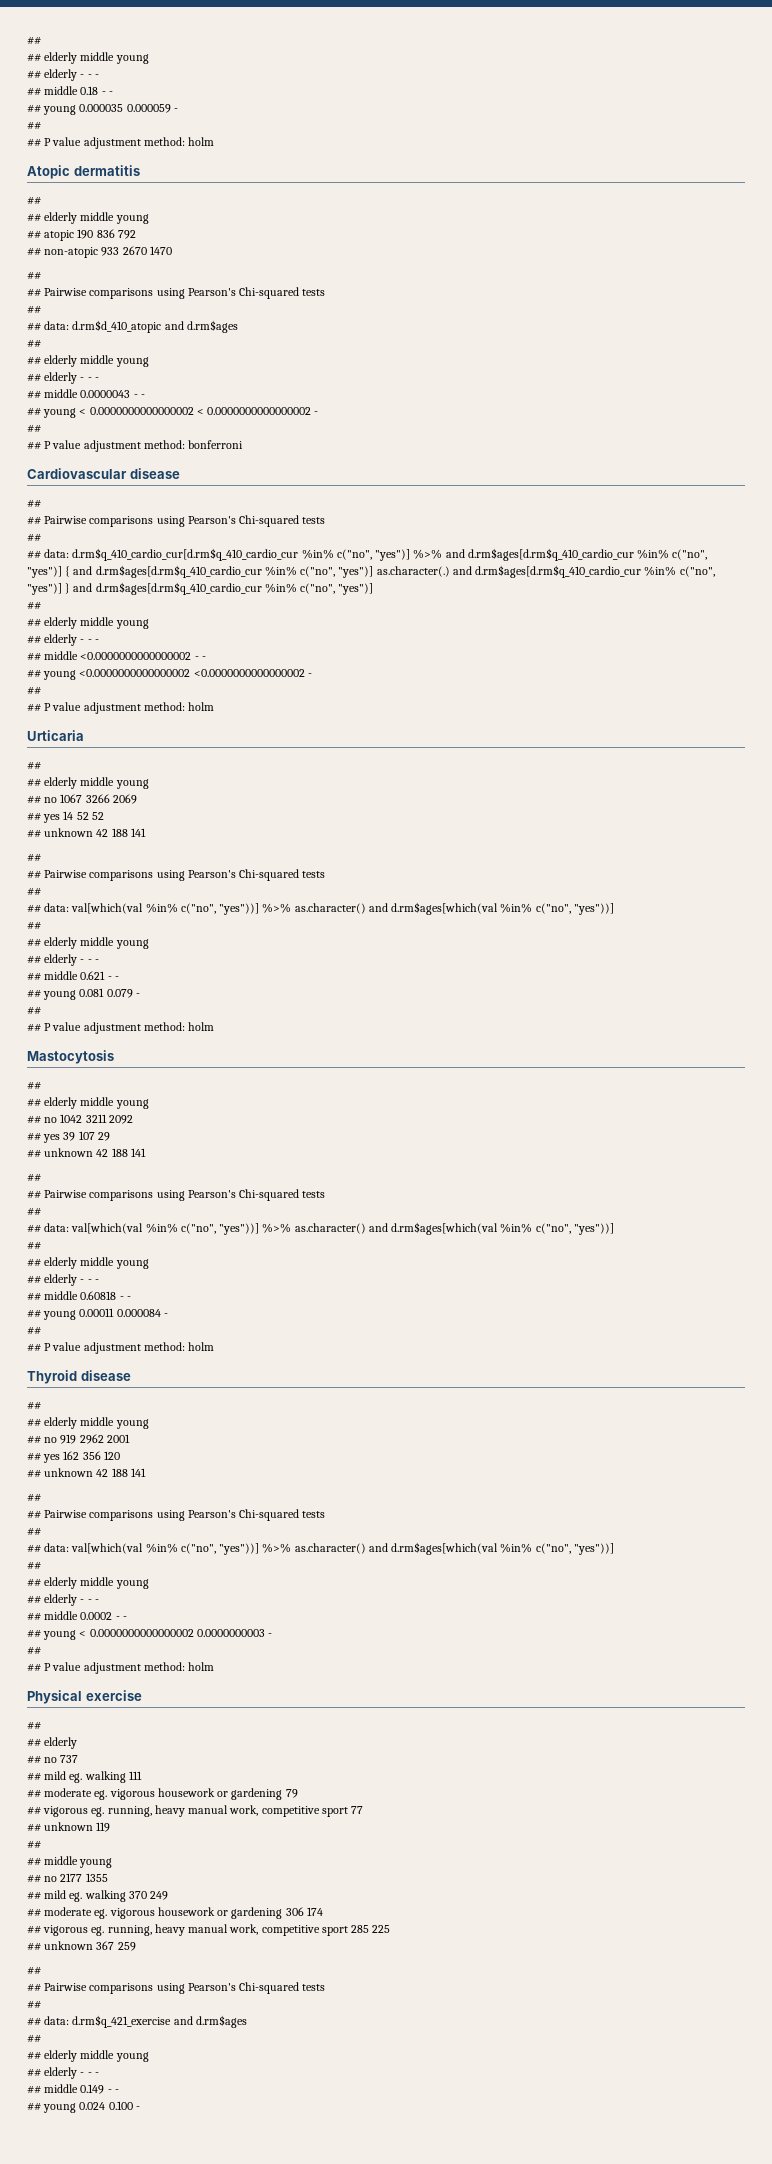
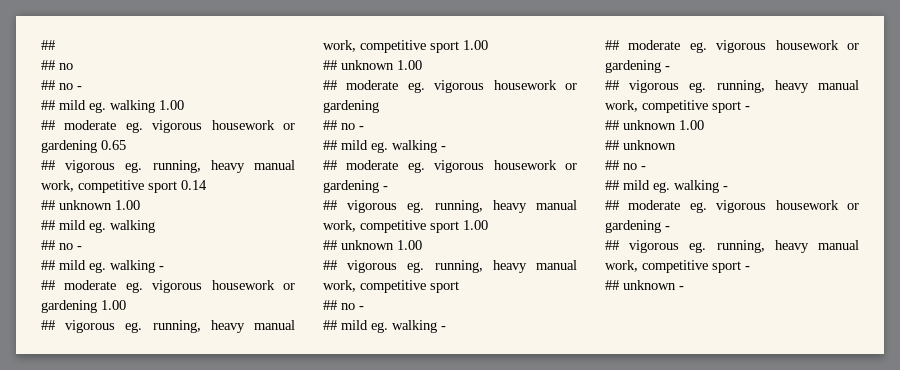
[27,36,41,45] [27,52,149,64] [27,69,99,81] [27,86,113,96] [27,104,178,115] [27,121,41,130] [27,137,215,149] [27,165,140,179] [27,196,41,205] [27,212,149,224] [27,229,136,241] [27,246,172,258] [27,271,41,280] [27,287,326,299] [27,305,41,314] [27,320,238,333] [27,339,41,348] [27,355,149,367] [27,372,99,384] [27,389,145,399] [27,407,319,418] [27,424,41,433] [27,440,244,452] [27,468,180,479] [27,499,41,508] [27,515,326,527] [27,533,41,542] [27,548,708,561] [27,565,715,578] [27,582,374,595] [27,601,41,610] [27,617,149,629] [27,634,99,646] [27,651,206,661] [27,669,312,680] [27,686,41,695] [27,702,215,714] [27,730,84,741] [27,761,41,770] [27,777,149,789] [27,794,137,804] [27,811,104,823] [27,828,146,838] [27,853,41,862] [27,869,326,881] [27,887,41,896] [27,902,614,915] [27,921,41,930] [27,937,149,949] [27,954,99,966] [27,971,119,981] [27,988,140,1000] [27,1006,41,1015] [27,1022,215,1034] [27,1050,114,1064] [27,1081,41,1090] [27,1097,149,1109] [27,1114,133,1124] [27,1131,110,1143] [27,1148,146,1158] [27,1173,41,1182] [27,1189,326,1201] [27,1207,41,1216] [27,1222,614,1235] [27,1241,41,1250] [27,1257,149,1269] [27,1274,99,1286] [27,1291,131,1301] [27,1308,168,1320] [27,1326,41,1335] [27,1342,215,1354] [27,1370,131,1384] [27,1401,41,1410] [27,1417,149,1429] [27,1434,130,1444] [27,1451,120,1463] [27,1468,146,1478] [27,1493,41,1502] [27,1509,326,1521] [27,1527,41,1536] [27,1542,614,1555] [27,1561,41,1570] [27,1577,149,1589] [27,1594,99,1606] [27,1611,127,1621] [27,1629,273,1640] [27,1646,41,1655] [27,1662,215,1674] [27,1690,142,1704] [27,1721,41,1730] [27,1737,78,1749] [27,1755,79,1764] [27,1771,142,1783] [27,1788,298,1800] [27,1805,364,1817] [27,1822,111,1832] [27,1840,41,1849] [27,1856,113,1868] [27,1873,108,1883] [27,1890,169,1902] [27,1907,323,1919] [27,1924,391,1936] [27,1941,136,1951] [27,1966,41,1975] [27,1982,326,1994] [27,2000,41,2009] [27,2015,247,2028] [27,2034,41,2043] [27,2050,149,2062] [27,2067,99,2079] [27,2084,119,2094] [27,2101,133,2113] ## // ## elderly middle young // ## elderly - - - // ## middle 0.18 - - // ## young 0.000035 0.000059 - // ## // ## P value adjustment method: holm // Atopic dermatitis // ## // ## elderly middle young // ## atopic 190 836 792 // ## non-atopic 933 2670 1470 // ## // ## Pairwise comparisons using Pearson's Chi-squared tests // ## // ## data: d.rm$d_410_atopic and d.rm$ages // ## // ## elderly middle young // ## elderly - - - // ## middle 0.0000043 - - // ## young < 0.0000000000000002 < 0.0000000000000002 - // ## // ## P value adjustment method: bonferroni // Cardiovascular disease // ## // ## Pairwise comparisons using Pearson's Chi-squared tests // ## // ## data: d.rm$q_410_cardio_cur[d.rm$q_410_cardio_cur %in% c("no", "yes")] %>% and d.rm$ages[d.rm$q_410_cardio_cur %in% c("no", "yes")] { and d.rm$ages[d.rm$q_410_cardio_cur %in% c("no", "yes")] as.character(.) and d.rm$ages[d.rm$q_410_cardio_cur %in% c("no", "yes")] } and d.rm$ages[d.rm$q_410_cardio_cur %in% c("no", "yes")] // ## // ## elderly middle young // ## elderly - - - // ## middle <0.0000000000000002 - - // ## young <0.0000000000000002 <0.0000000000000002 - // ## // ## P value adjustment method: holm // Urticaria // ## // ## elderly middle young // ## no 1067 3266 2069 // ## yes 14 52 52 // ## unknown 42 188 141 // ## // ## Pairwise comparisons using Pearson's Chi-squared tests // ## // ## data: val[which(val %in% c("no", "yes"))] %>% as.character() and d.rm$ages[which(val %in% c("no", "yes"))] // ## // ## elderly middle young // ## elderly - - - // ## middle 0.621 - - // ## young 0.081 0.079 - // ## // ## P value adjustment method: holm // Mastocytosis // ## // ## elderly middle young // ## no 1042 3211 2092 // ## yes 39 107 29 // ## unknown 42 188 141 // ## // ## Pairwise comparisons using Pearson's Chi-squared tests // ## // ## data: val[which(val %in% c("no", "yes"))] %>% as.character() and d.rm$ages[which(val %in% c("no", "yes"))] // ## // ## elderly middle young // ## elderly - - - // ## middle 0.60818 - - // ## young 0.00011 0.000084 - // ## // ## P value adjustment method: holm // Thyroid disease // ## // ## elderly middle young // ## no 919 2962 2001 // ## yes 162 356 120 // ## unknown 42 188 141 // ## // ## Pairwise comparisons using Pearson's Chi-squared tests // ## // ## data: val[which(val %in% c("no", "yes"))] %>% as.character() and d.rm$ages[which(val %in% c("no", "yes"))] // ## // ## elderly middle young // ## elderly - - - // ## middle 0.0002 - - // ## young < 0.0000000000000002 0.0000000003 - // ## // ## P value adjustment method: holm // Physical exercise // ## // ## elderly // ## no 737 // ## mild eg. walking 111 // ## moderate eg. vigorous housework or gardening 79 // ## vigorous eg. running, heavy manual work, competitive sport 77 // ## unknown 119 // ## // ## middle young // ## no 2177 1355 // ## mild eg. walking 370 249 // ## moderate eg. vigorous housework or gardening 306 174 // ## vigorous eg. running, heavy manual work, competitive sport 285 225 // ## unknown 367 259 // ## // ## Pairwise comparisons using Pearson's Chi-squared tests // ## // ## data: d.rm$q_421_exercise and d.rm$ages // ## // ## elderly middle young // ## elderly - - - // ## middle 0.149 - - // ## young 0.024 0.100 -> [41,40,55,50] [41,60,73,70] [41,80,82,90] [41,100,184,113] [41,120,295,133] [41,140,126,153] [41,160,295,173] [41,180,207,193] [41,200,140,210] [41,220,155,233] [41,240,82,250] [41,260,164,273] [41,280,295,293] [41,300,126,313] [41,320,295,333] [323,40,488,53] [323,60,422,70] [323,80,577,93] [323,100,379,113] [323,120,364,130] [323,140,446,153] [323,160,577,173] [323,180,388,193] [323,200,577,213] [323,220,488,233] [323,240,422,250] [323,260,577,273] [323,280,459,293] [323,300,364,310] [323,320,446,333] [605,40,859,53] [605,60,670,73] [605,80,859,93] [605,100,750,113] [605,120,704,130] [605,140,676,150] [605,160,646,170] [605,180,728,193] [605,200,859,213] [605,220,670,233] [605,240,859,253] [605,260,750,273] [605,280,676,290] ## // ## no // ## no - // ## mild eg. walking 1.00 // ## moderate eg. vigorous housework or gardening 0.65 // ## vigorous eg. running, heavy manual work, competitive sport 0.14 // ## unknown 1.00 // ## mild eg. walking // ## no - // ## mild eg. walking - // ## moderate eg. vigorous housework or gardening 1.00 // ## vigorous eg. running, heavy manual work, competitive sport 1.00 // ## unknown 1.00 // ## moderate eg. vigorous housework or gardening // ## no - // ## mild eg. walking - // ## moderate eg. vigorous housework or gardening - // ## vigorous eg. running, heavy manual work, competitive sport 1.00 // ## unknown 1.00 // ## vigorous eg. running, heavy manual work, competitive sport // ## no - // ## mild eg. walking - // ## moderate eg. vigorous housework or gardening - // ## vigorous eg. running, heavy manual work, competitive sport - // ## unknown 1.00 // ## unknown // ## no - // ## mild eg. walking - // ## moderate eg. vigorous housework or gardening - // ## vigorous eg. running, heavy manual work, competitive sport - // ## unknown

